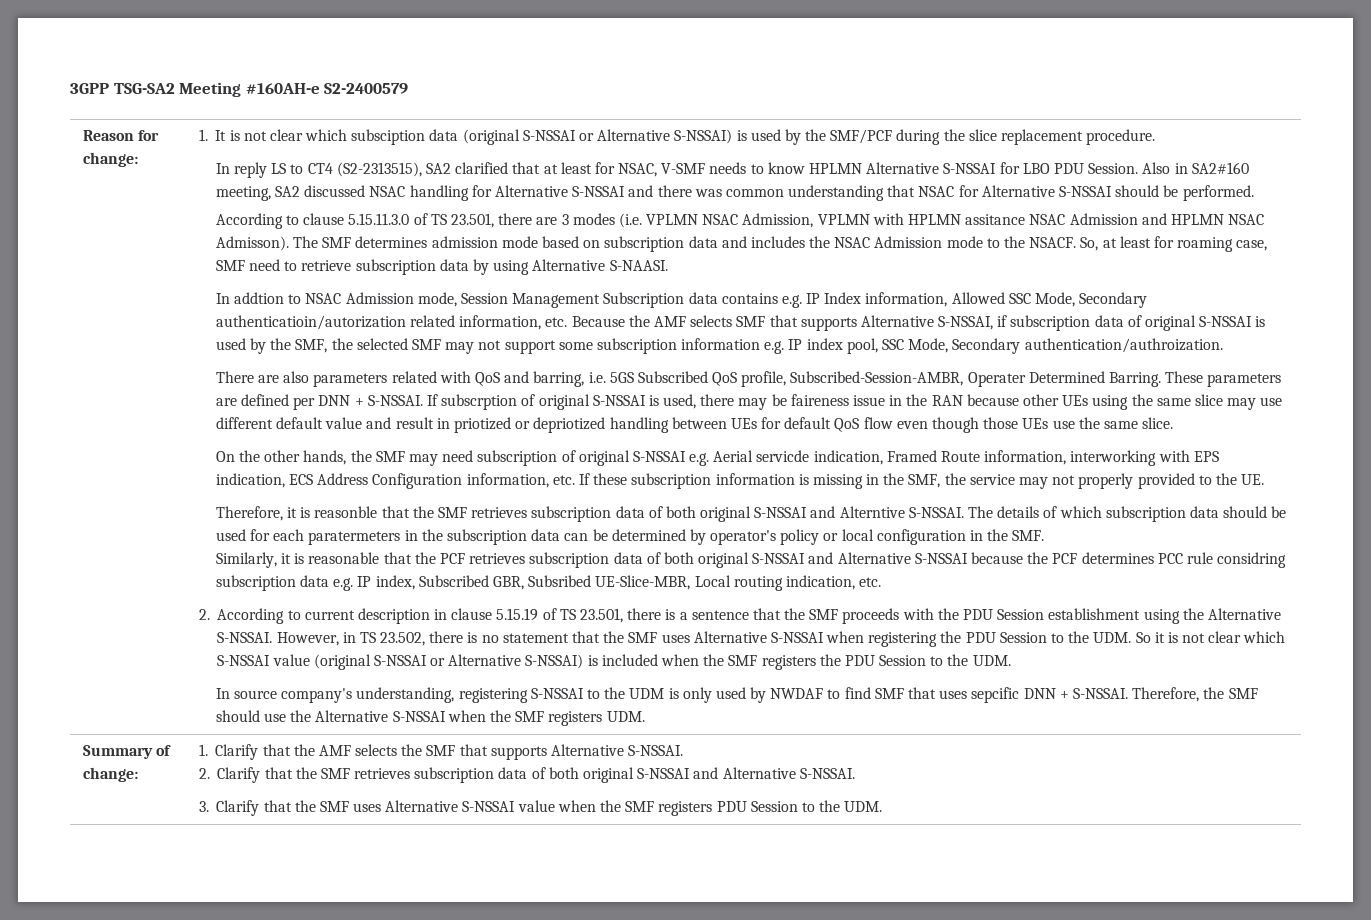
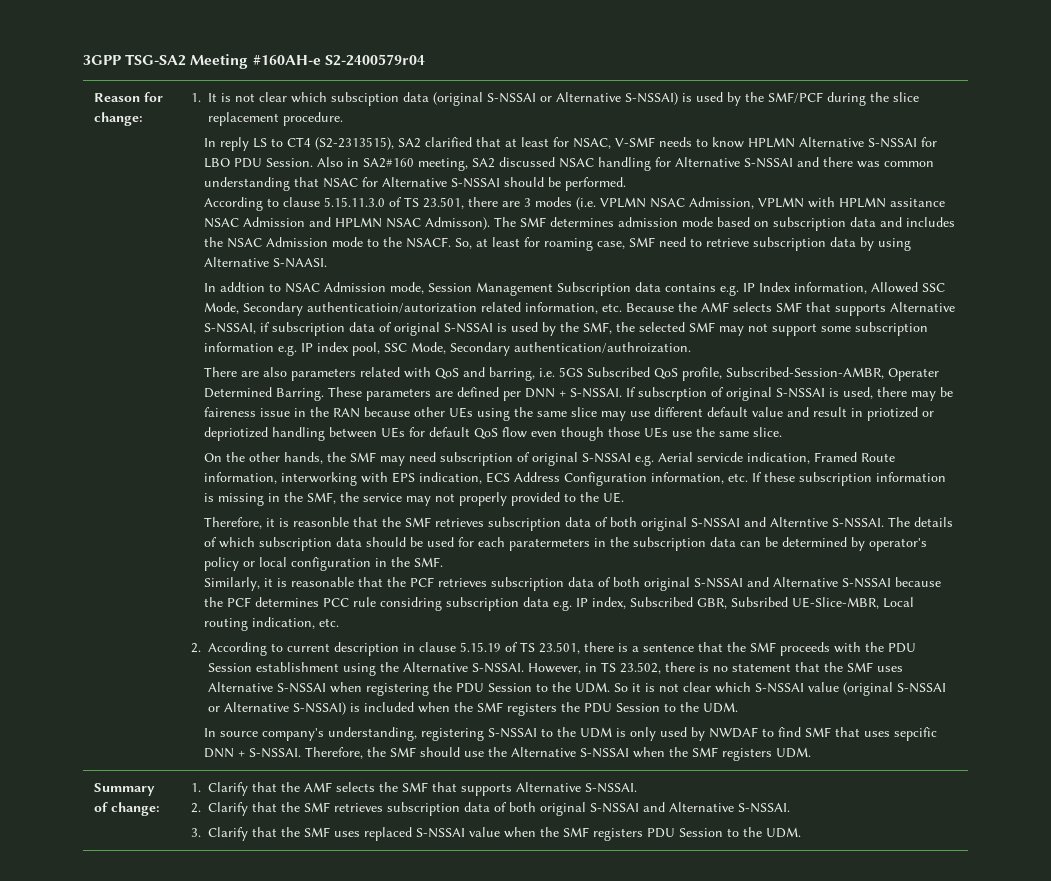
[324,83,409,94] S2-2400579 -> [324,54,425,66] S2-2400579r04
[385,800,459,812] Alternative -> [363,827,412,841] replaced

